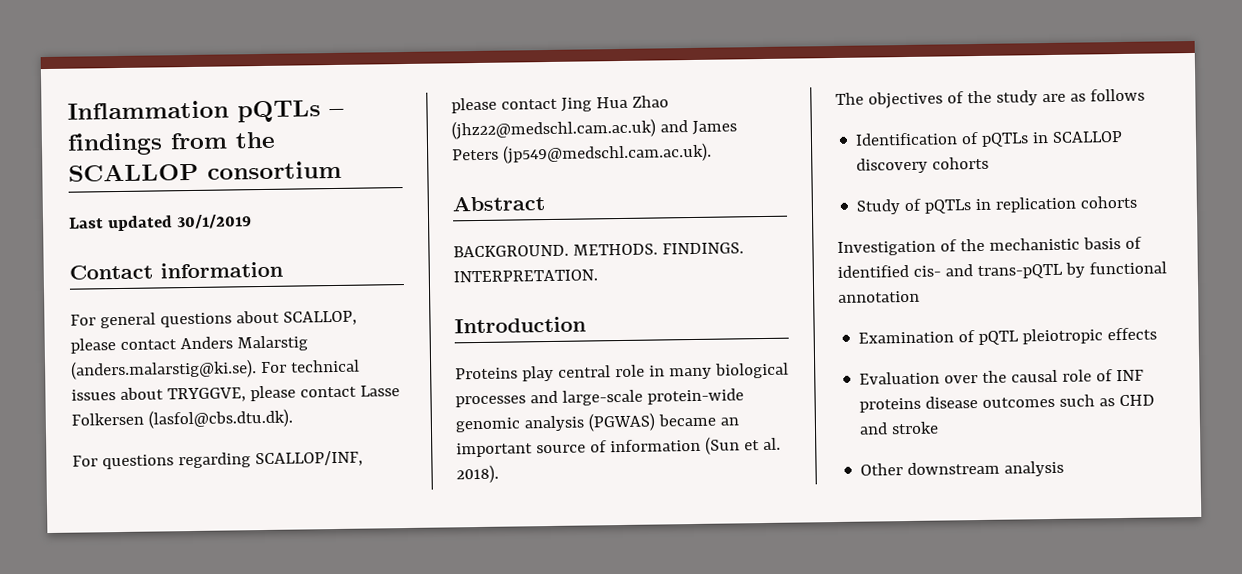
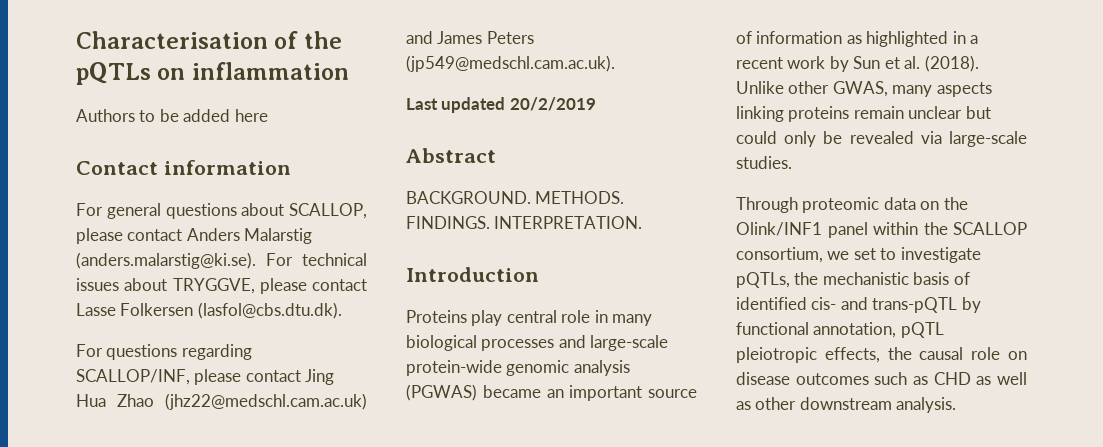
[67,100,344,123] [67,131,276,156] [68,160,342,182] [68,214,252,232] Inflammation pQTLs – findings from the SCALLOP consortium // Last updated 30/1/2019 -> [76,31,342,49] [76,62,349,85] [76,109,268,122] Characterisation of the pQTLs on inflammation // Authors to be added here
(712, 153) none -> [406,97,596,113] // Last updated 20/2/2019
[704,436,781,455] [456,464,499,484] [835,88,1145,109] [855,130,1124,147] [856,156,990,174] [856,195,1138,215] [837,239,957,256] (Sun et al. 2018). // The objectives of the study are as follows // Identification of pQTLs in SCALLOP discovery cohorts // Study of pQTLs in replication cohorts // Investigation of -> [846,31,979,47] [736,55,979,72] [736,81,992,97] [736,106,991,122] [736,131,1027,147] [736,156,792,169] [736,197,968,213] [736,222,1027,238] [736,247,981,263] [736,272,790,288] as highlighted in a recent work by Sun et al. (2018). Unlike other GWAS, many aspects linking proteins remain unclear but could only be revealed via large-scale studies. // Through proteomic data on the Olink/INF1 panel within the SCALLOP consortium, we set to investigate pQTLs,
[838,290,920,303] [858,327,1158,346] [859,369,1145,385] [859,397,922,413] annotation // Examination of pQTL pleiotropic effects // Evaluation over the causal role of INF proteins -> [813,322,944,338] [736,347,1027,363] annotation, pQTL pleiotropic effects, the causal role on
[859,421,940,435] [860,460,1065,477] and stroke // Other downstream analysis -> [976,372,1027,385] [736,397,957,413] as well as other downstream analysis.

